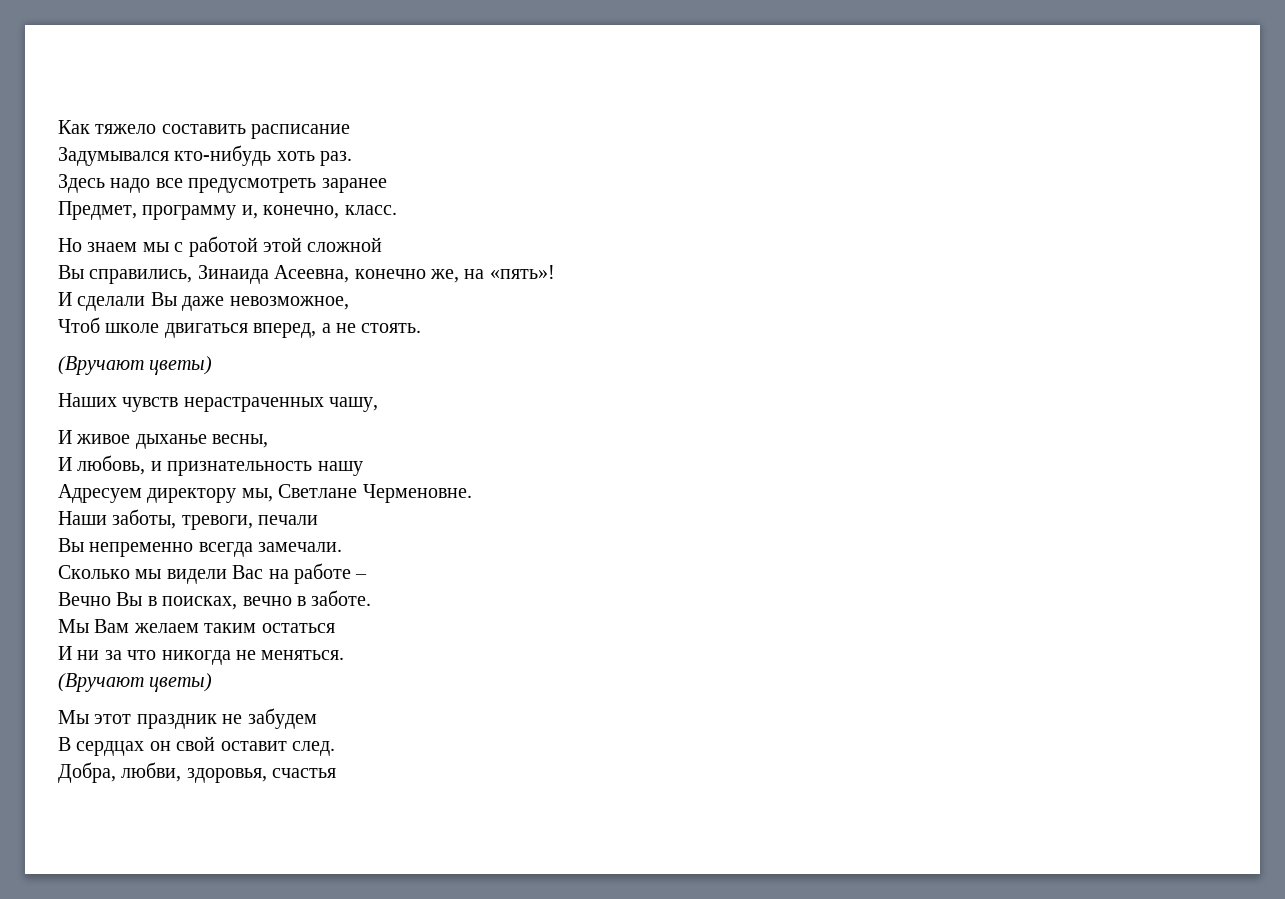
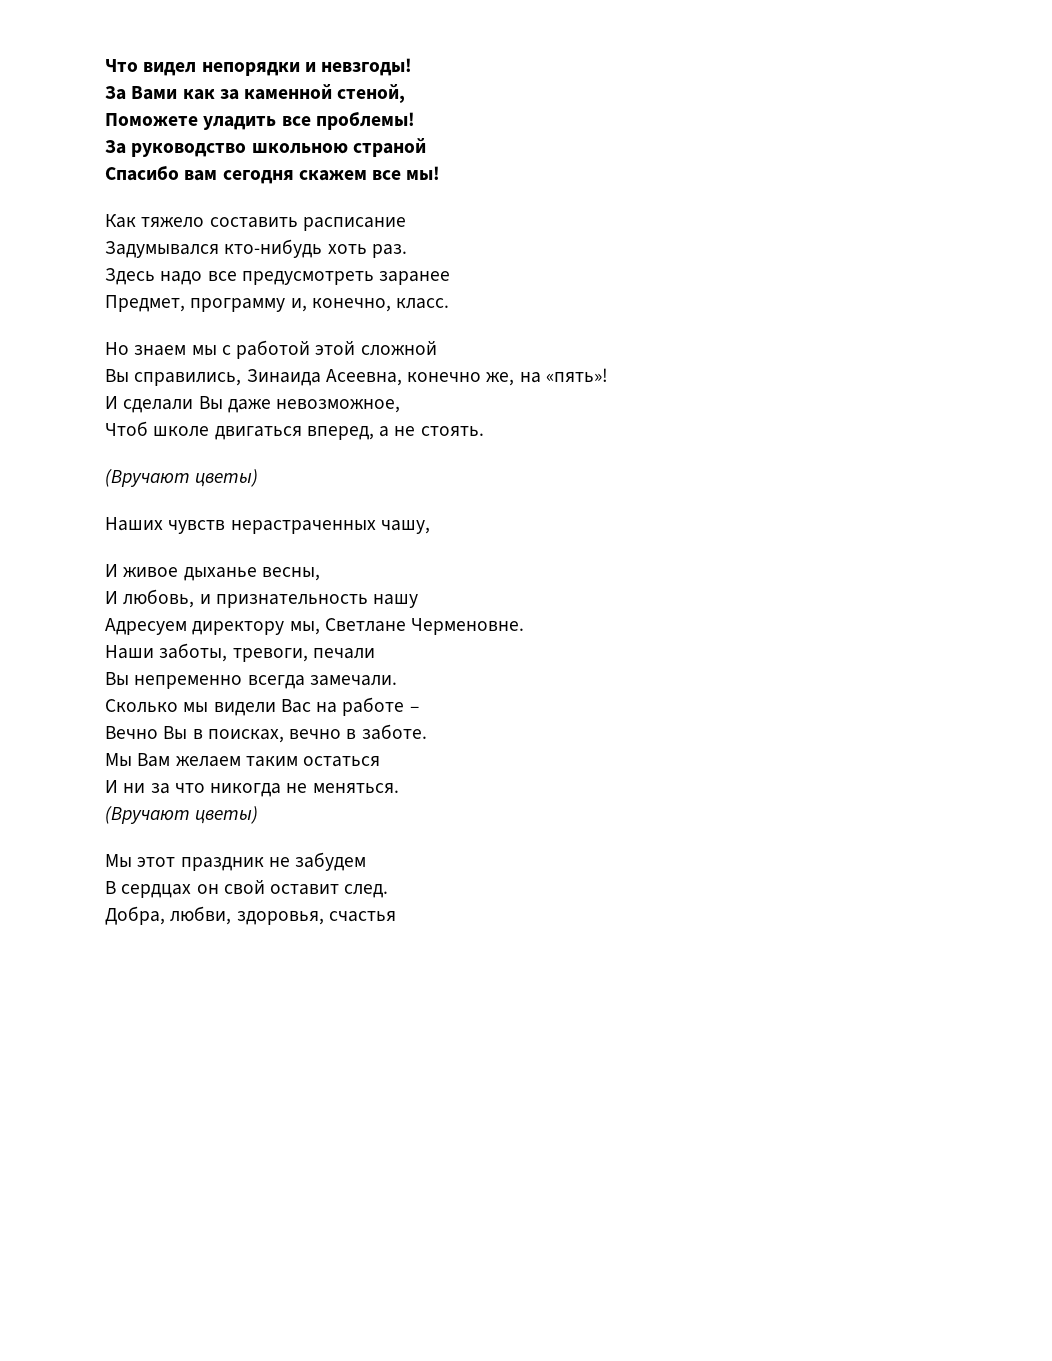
(58, 127) none -> [105,58,413,76] [105,84,406,103] [105,111,415,130] [105,138,426,157] [105,165,441,184] Что видел непорядки и невзгоды! // За Вами как за каменной стеной, // Поможете уладить все проблемы! // За руководство школьною страной // Спасибо вам сегодня скажем все мы! //

